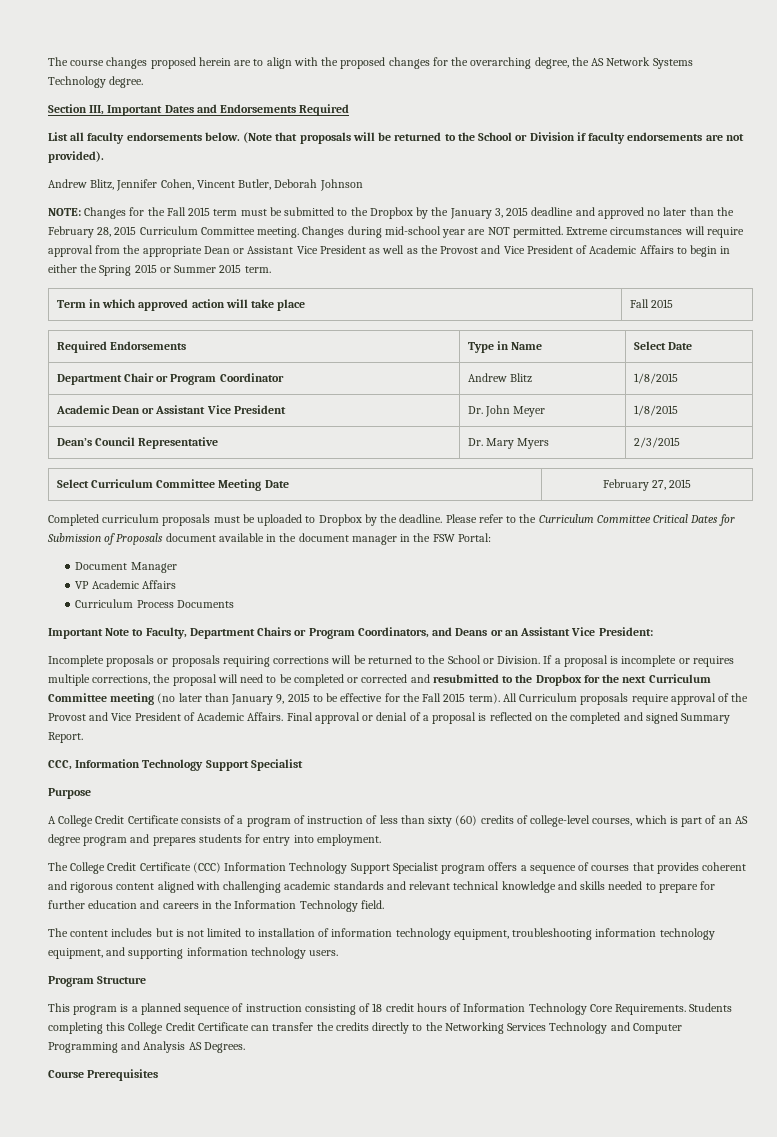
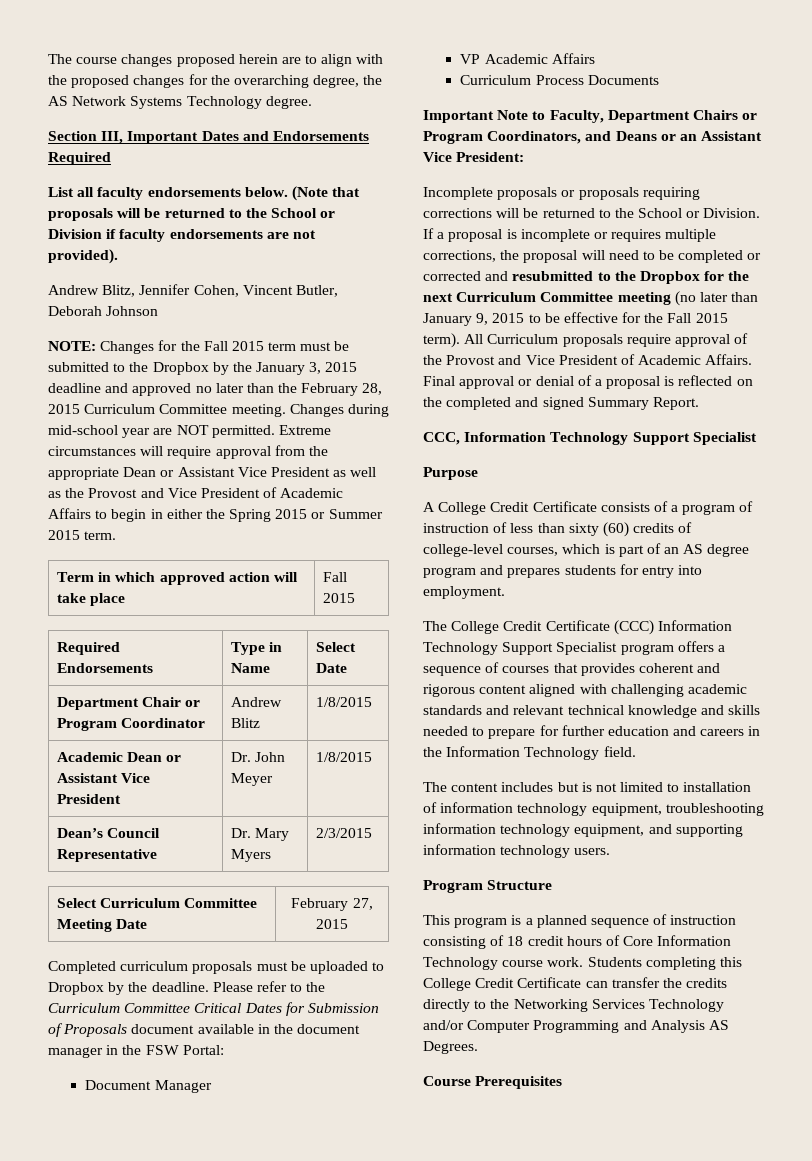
[463,1003,687,1015] Information Technology Core Requirements. -> [623,935,732,946] [423,957,584,970] Core Information Technology course work.
[610,1022,630,1031] and -> [423,1020,464,1030] and/or

